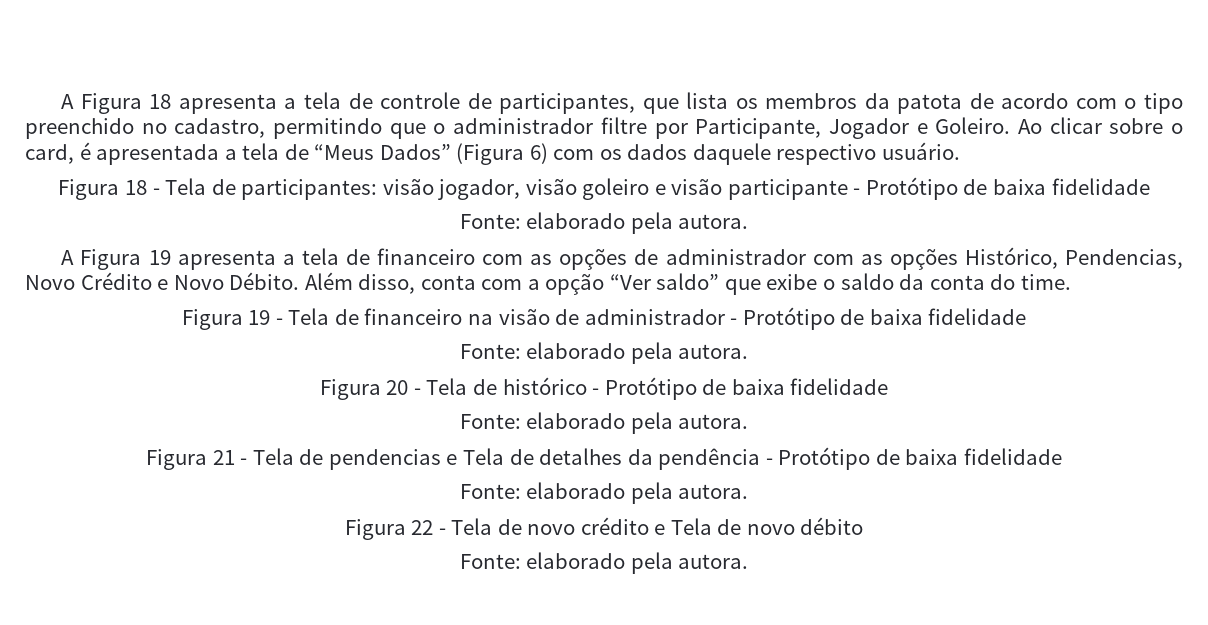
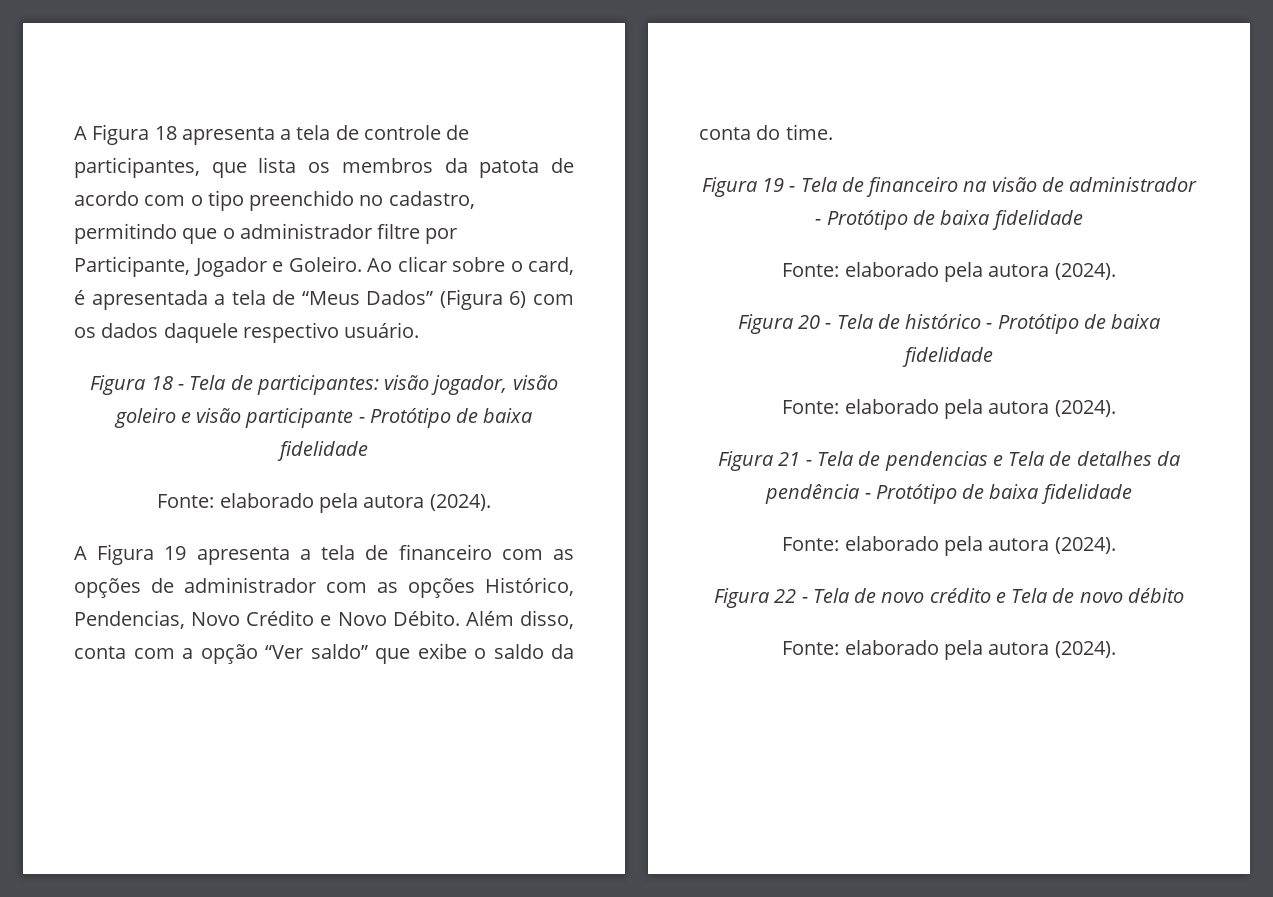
[678,214,749,229] autora. -> [363,494,491,511] autora (2024).
[678,344,749,359] autora. -> [988,263,1116,280] autora (2024).
[678,414,749,429] autora. -> [988,400,1116,417] autora (2024).
[678,484,749,499] autora. -> [988,537,1116,554] autora (2024).
[678,554,749,569] autora. -> [988,641,1116,658] autora (2024).

